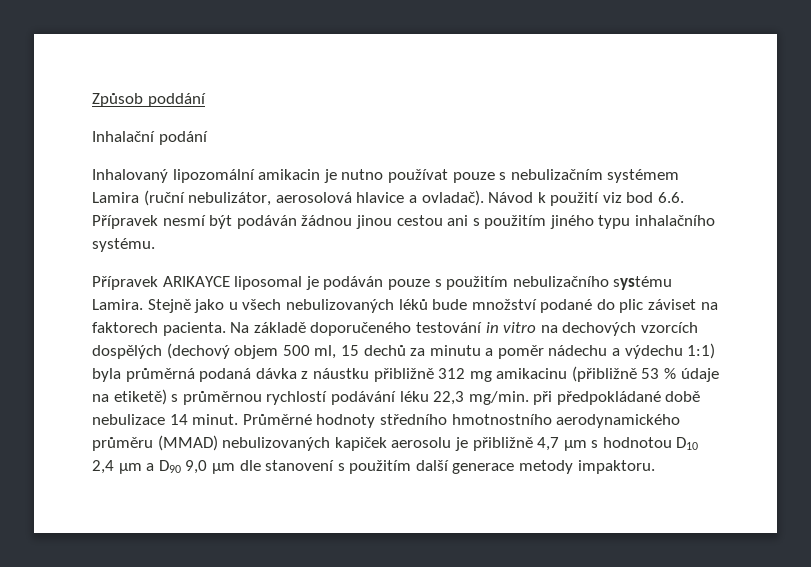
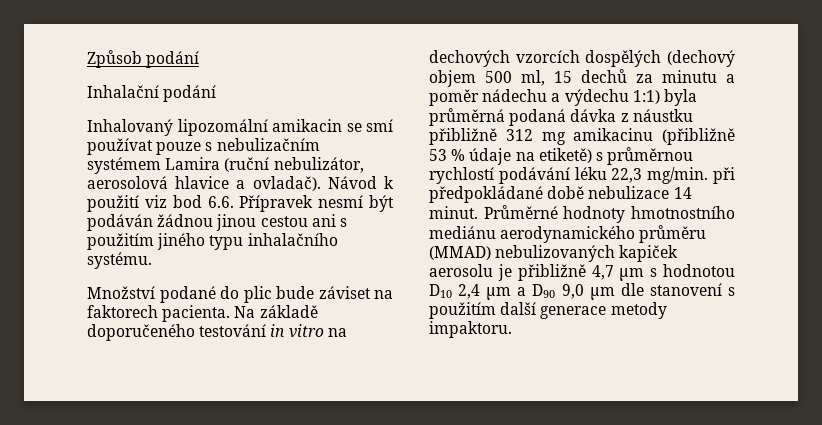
[147,93,206,107] poddání -> [146,51,200,68] podání
[323,169,384,183] je nutno -> [346,119,393,132] se smí
[92,276,673,290] [92,299,537,313] Přípravek ARIKAYCE liposomal je podáván pouze s použitím nebulizačního systému Lamira. Stejně jako u všech nebulizovaných léků bude množství -> [87,286,155,299] Množství
(644, 306) none -> [276,286,314,299] bude
[379,414,552,425] středního hmotnostního -> [631,206,735,219] [429,226,496,239] hmotnostního mediánu

